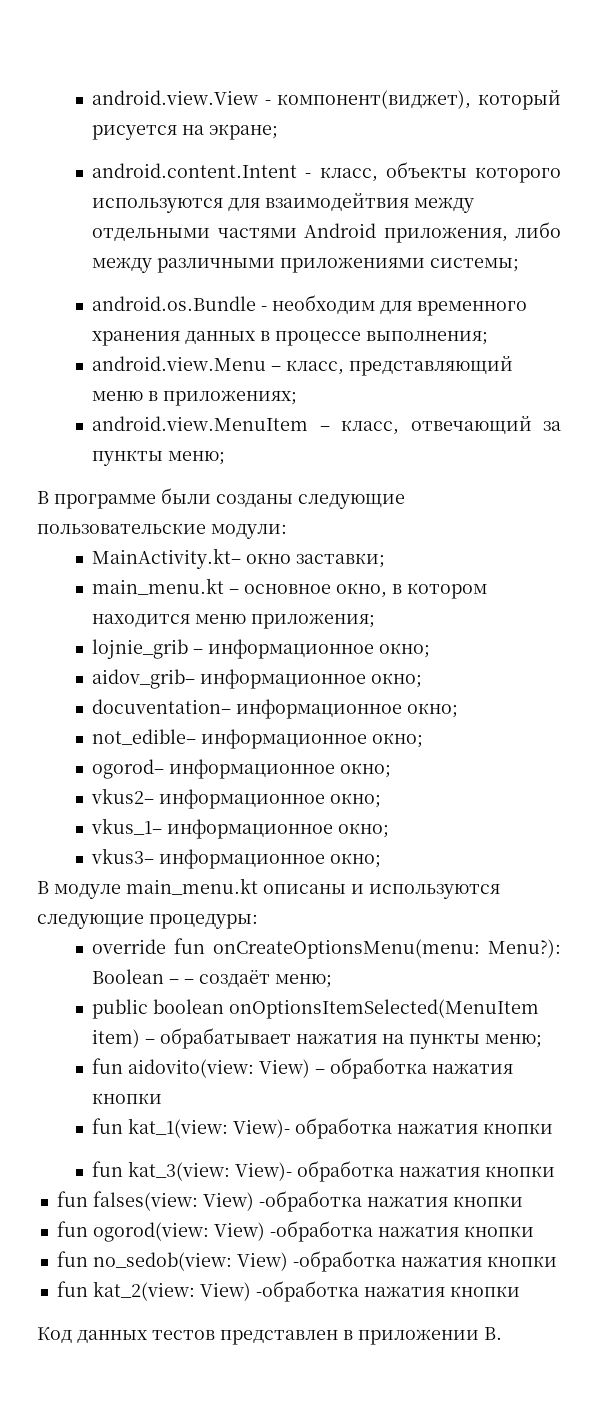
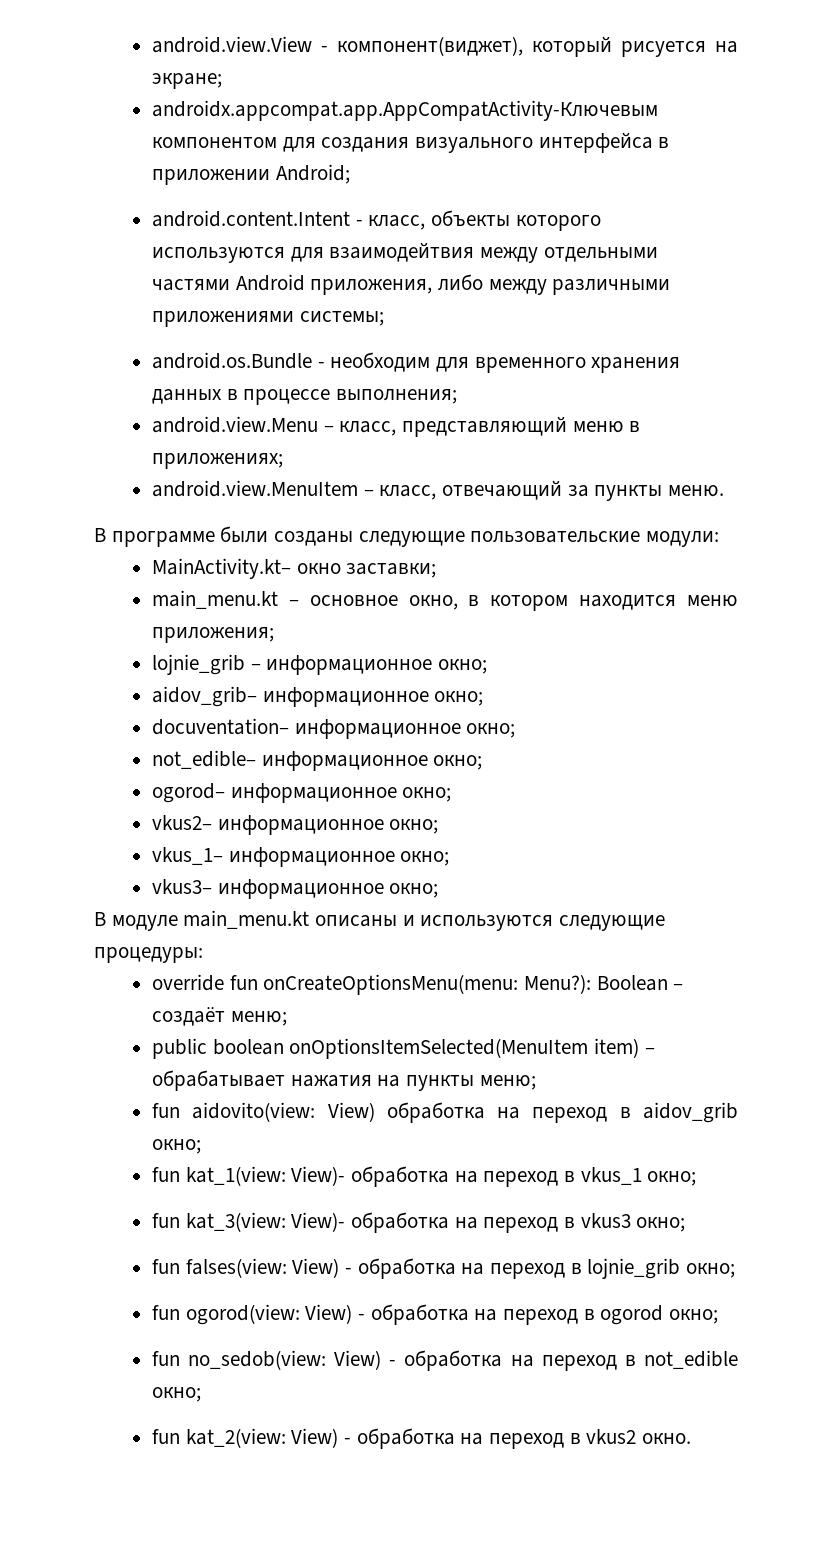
(279, 132) none -> [151,100,658,121] [151,132,670,153] [151,164,350,185] // androidx.appcompat.app.AppCompatActivity-Ключевым компонентом для создания визуального интерфейса в приложении Android;
[168,451,226,465] меню; -> [667,485,724,497] меню.
[184,979,195,984] – -> (684, 987) none
[315,1058,514,1079] [92,1093,163,1104] – обработка нажатия кнопки -> [386,1102,738,1123] [151,1139,201,1154] обработка на переход в aidov_grib окно;
[397,1123,554,1134] нажатия кнопки -> [454,1167,697,1187] на переход в vkus_1 окно;
[399,1166,556,1177] [56,1191,523,1212] [56,1221,534,1242] [56,1251,557,1272] [56,1281,520,1302] [37,1327,502,1345] нажатия кнопки // fun falses(view: View) -обработка нажатия кнопки // fun ogorod(view: View) -обработка нажатия кнопки // fun no_sedob(view: View) -обработка нажатия кнопки // fun kat_2(view: View) -обработка нажатия кнопки // Код данных тестов представлен в приложении В. -> [454,1213,686,1233] [151,1258,735,1279] [151,1304,718,1325] [151,1350,738,1371] [151,1387,201,1402] [151,1428,691,1449] на переход в vkus3 окно; // fun falses(view: View) - обработка на переход в lojnie_grib окно; // fun ogorod(view: View) - обработка на переход в ogorod окно; // fun no_sedob(view: View) - обработка на переход в not_edible окно; // fun kat_2(view: View) - обработка на переход в vkus2 окно.

